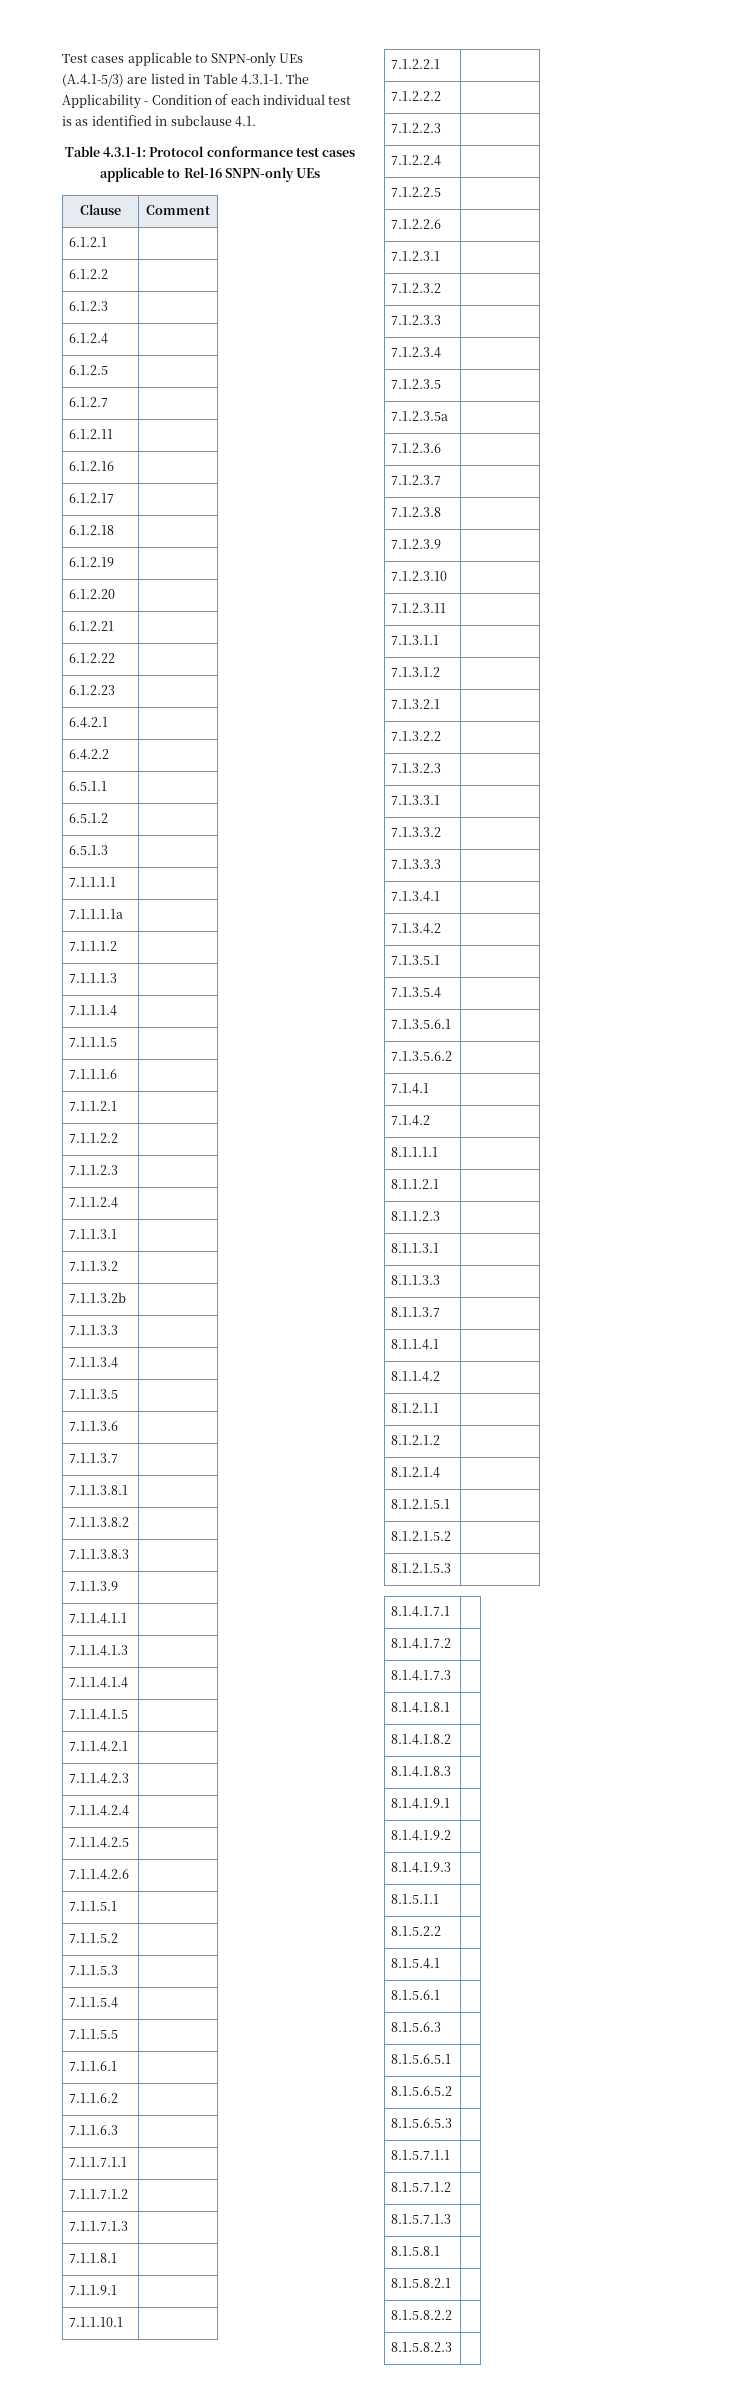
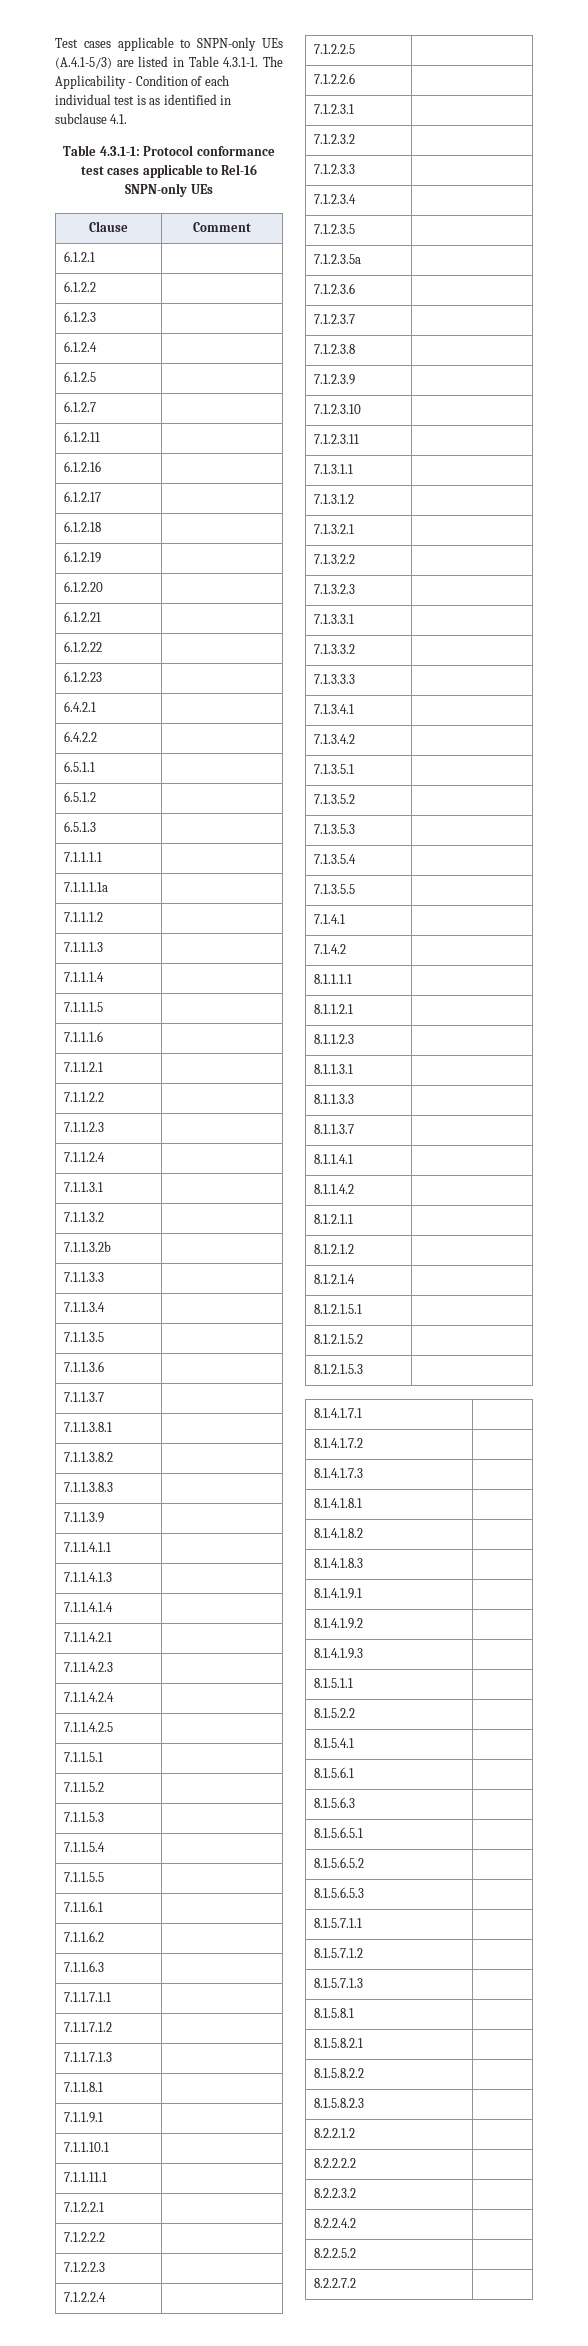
[69,1709,129,1720] // 7.1.1.4.1.5 | -> (114, 1607) none
[69,1869,130,1880] // 7.1.1.4.2.6 | -> (114, 1727) none
(124, 2322) none -> [64,2172,108,2182] // 7.1.1.11.1 |
(441, 960) none -> [314,794,356,804] [314,824,356,834] // 7.1.3.5.2 | // 7.1.3.5.3 |
[391,1019,452,1029] [391,1051,453,1061] 7.1.3.5.6.1 | // 7.1.3.5.6.2 -> [314,884,356,894] 7.1.3.5.5
(453, 2347) none -> [314,2128,356,2138] [314,2158,357,2168] [314,2188,357,2198] [314,2218,357,2228] [314,2248,357,2258] [314,2278,357,2288] // 8.2.2.1.2 | // 8.2.2.2.2 | // 8.2.2.3.2 | // 8.2.2.4.2 | // 8.2.2.5.2 | // 8.2.2.7.2 |

